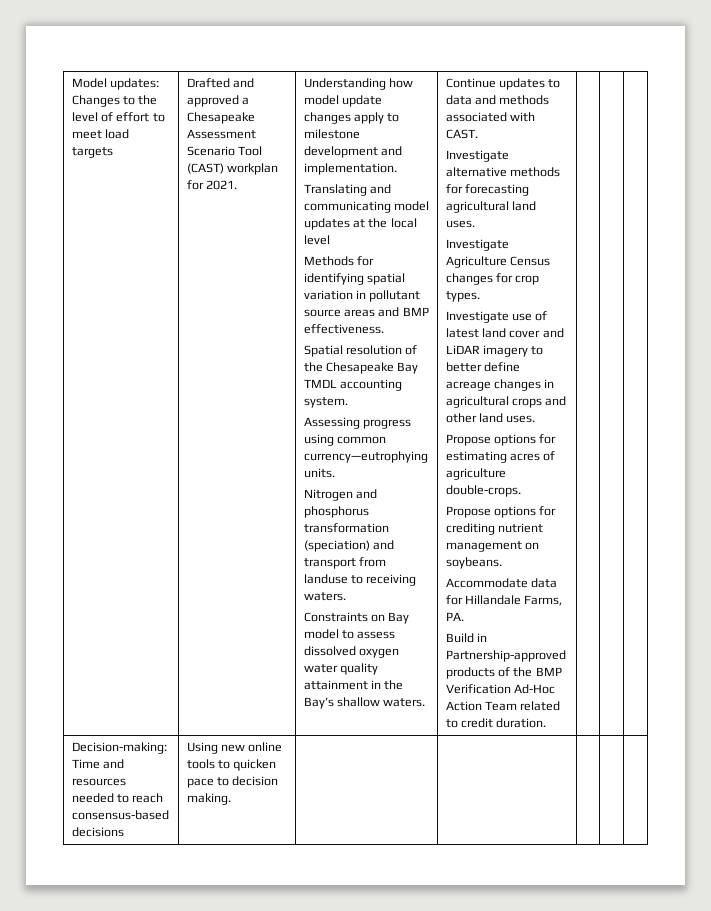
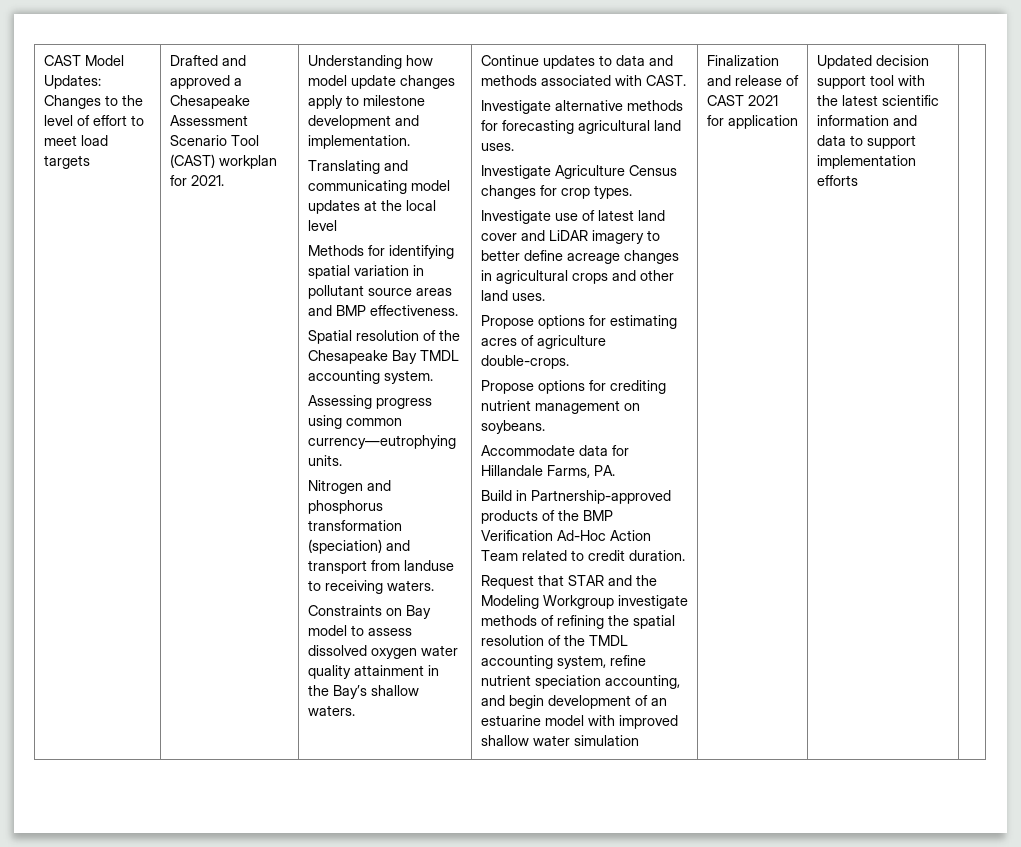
[71,78,160,90] Model updates: -> [43,55,124,66] [43,75,101,89] CAST Model Updates:
[71,742,167,754] [71,759,125,769] [71,778,126,786] [71,793,164,803] [71,810,169,820] [71,827,124,837] [186,742,283,754] [186,759,277,771] [186,776,279,788] [186,793,231,805] | | | // Decision-making: Time and resources needed to reach consensus-based decisions | Using new online tools to quicken pace to decision making. | | | | -> [480,575,657,589] [480,595,688,609] [480,615,675,629] [480,635,628,646] [480,655,646,669] [480,675,680,689] [480,695,667,709] [480,715,678,729] [480,735,639,746] [706,55,779,66] [706,75,799,86] [706,95,778,106] [706,115,798,129] [816,55,929,69] [816,75,925,89] [816,95,939,106] [816,115,917,126] [816,135,916,149] [816,155,916,169] [816,175,858,186] // Request that STAR and the Modeling Workgroup investigate methods of refining the spatial resolution of the TMDL accounting system, refine nutrient speciation accounting, and begin development of an estuarine model with improved shallow water simulation | Finalization and release of CAST 2021 for application | Updated decision support tool with the latest scientific information and data to support implementation efforts

